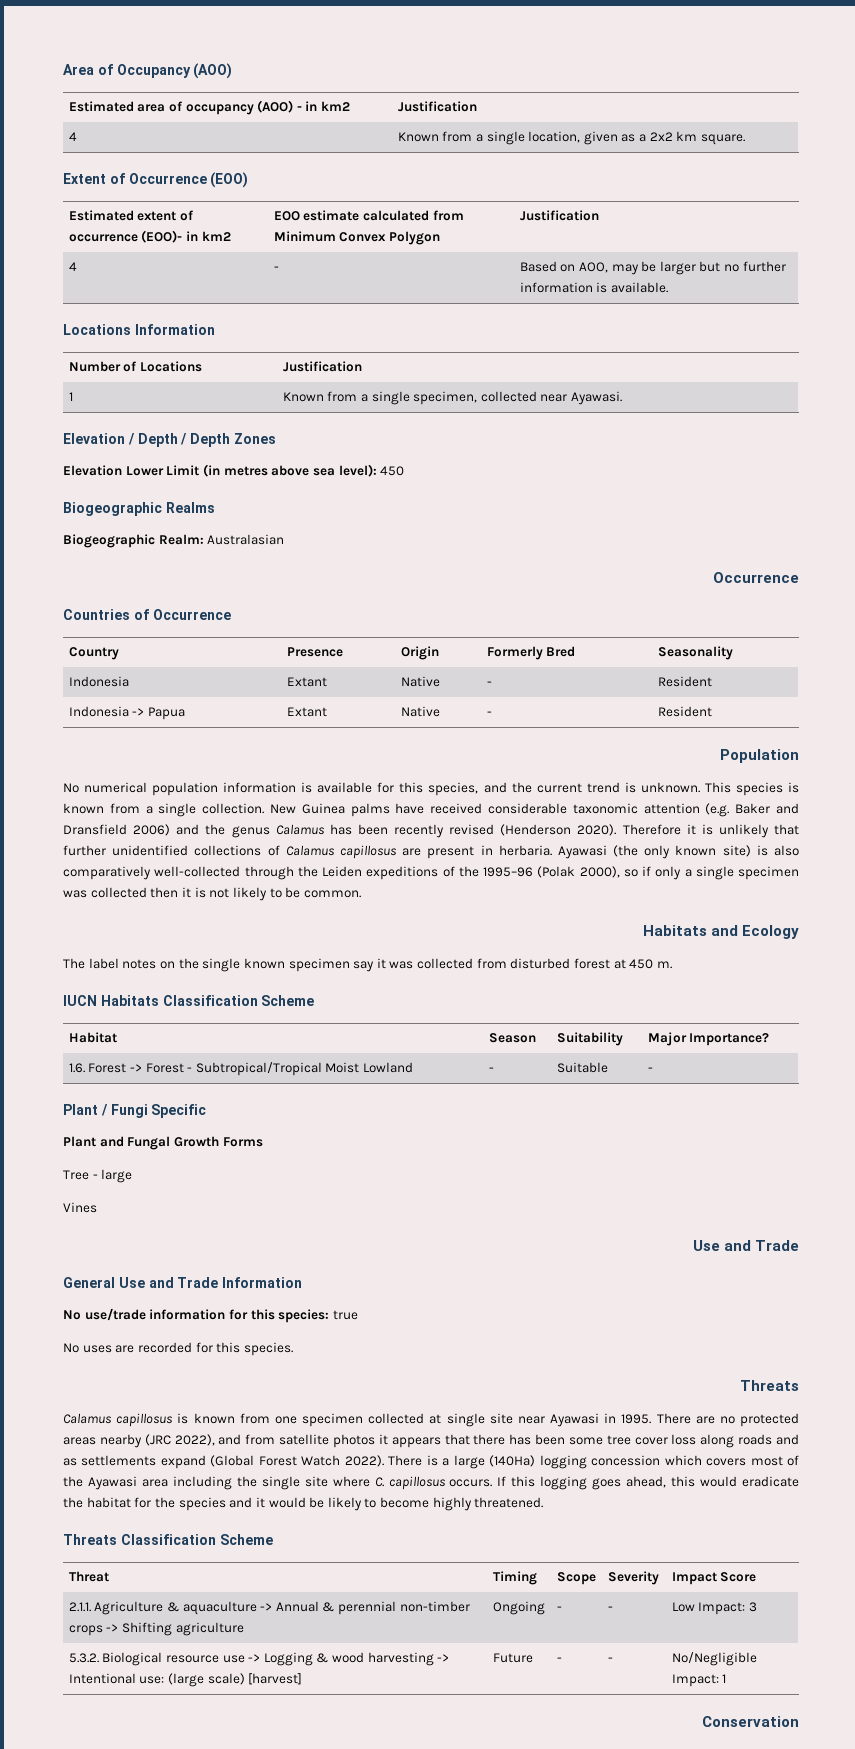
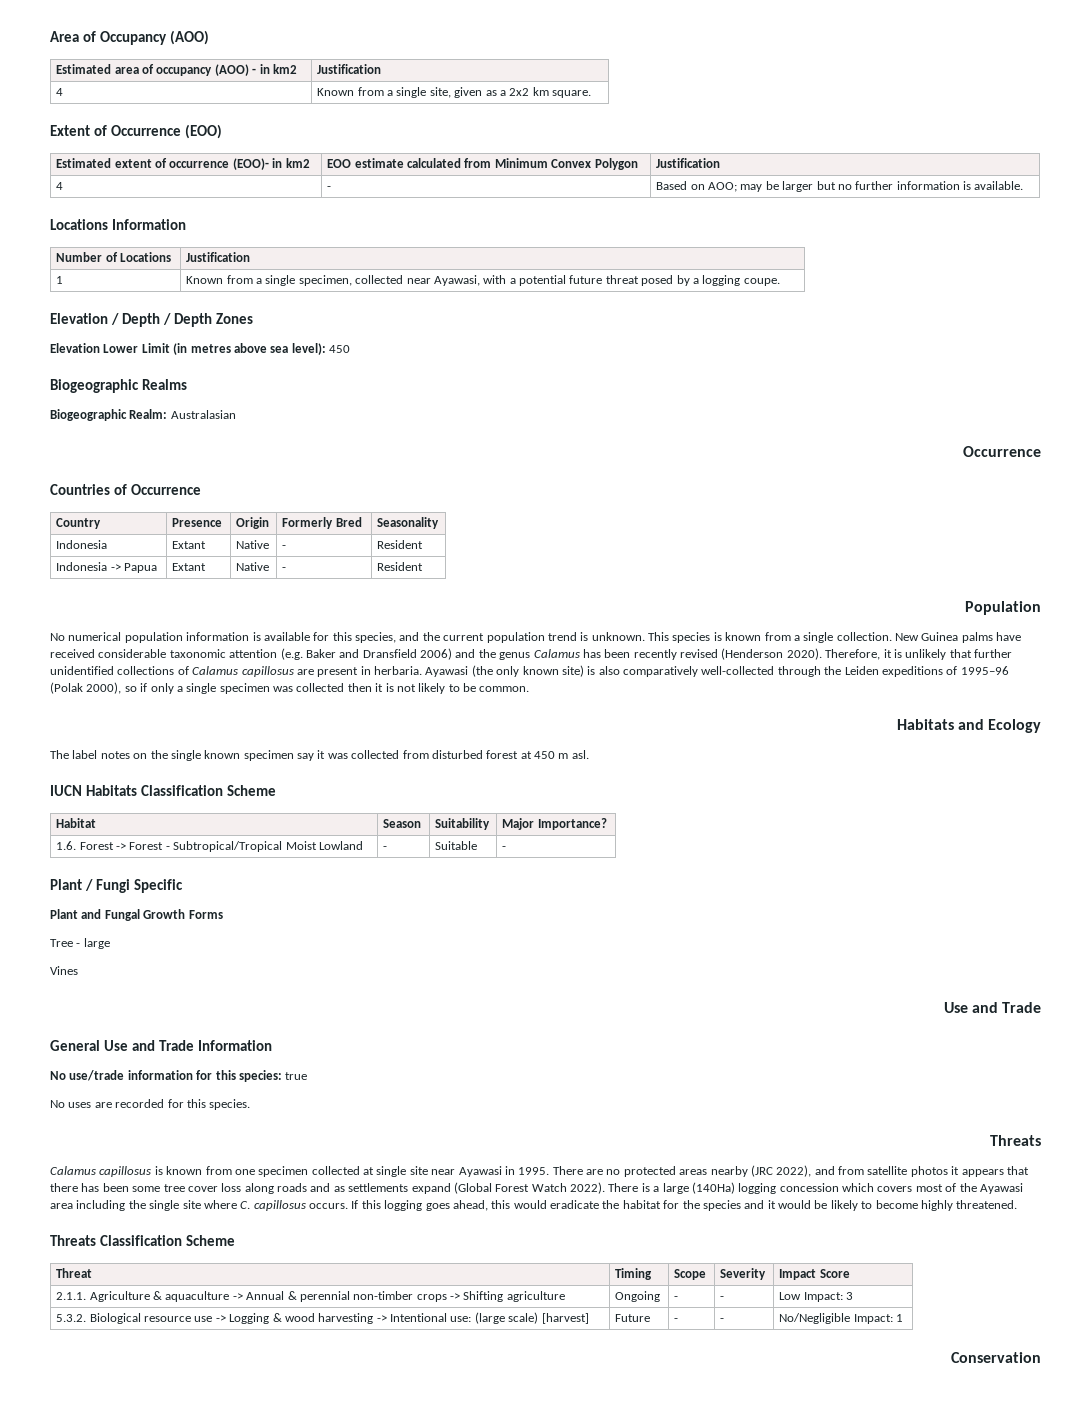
[528,131,581,143] location, -> [429,87,451,98] site,
[578,262,608,273] AOO, -> [708,182,738,192] AOO;
[571,391,623,405] Ayawasi. -> [433,275,780,286] Ayawasi, with a potential future threat posed by a logging coupe.
(582, 788) none -> [486,632,545,643] population
[622,824,681,835] Therefore -> [825,649,881,660] Therefore,
[458,866,479,877] the -> (958, 670) none
[656,961,672,969] m. -> [558,750,589,759] m asl.

